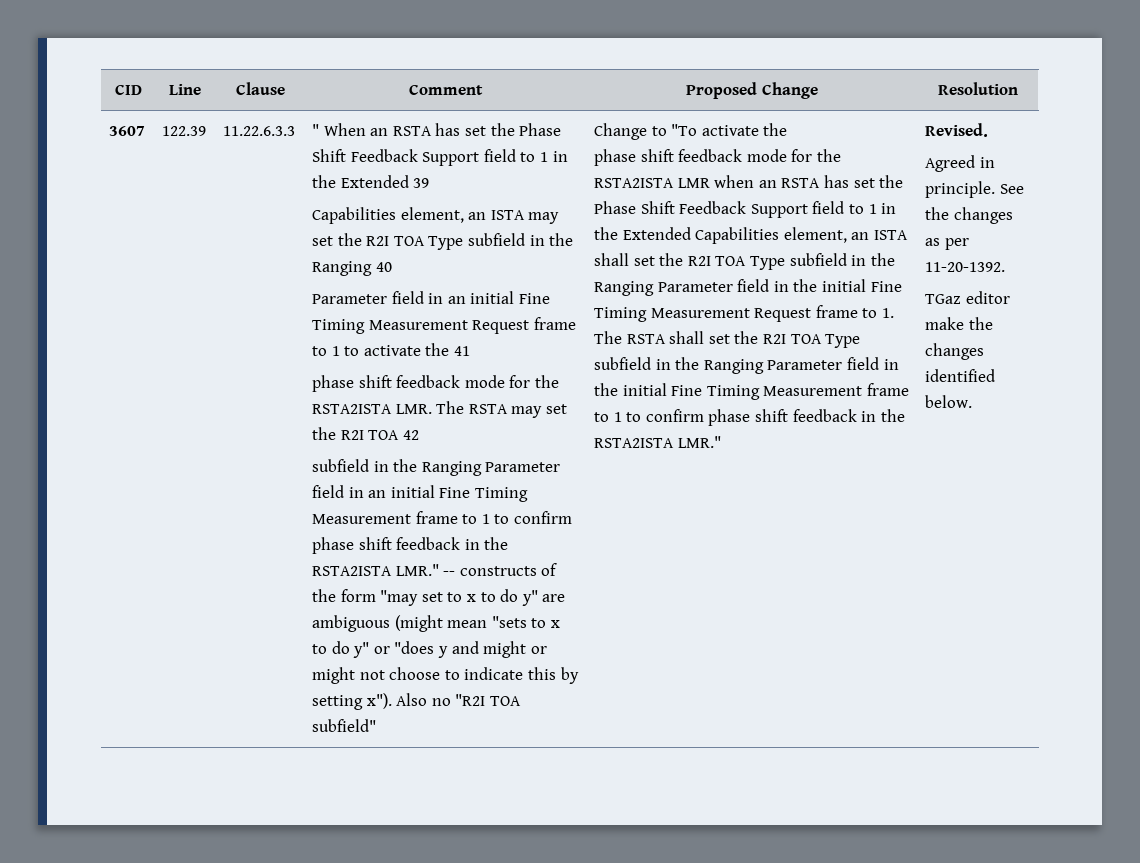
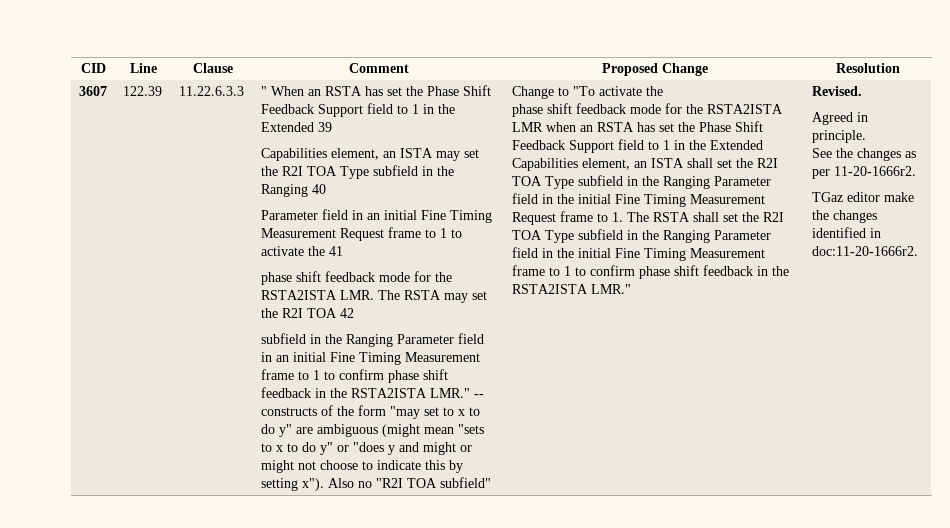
(996, 189) none -> (866, 136) //
[925,262,1006,272] 11-20-1392. -> [833,166,916,176] 11-20-1666r2.
[925,395,973,408] below. -> [869,228,881,238] [811,246,918,256] in doc:11-20-1666r2.

